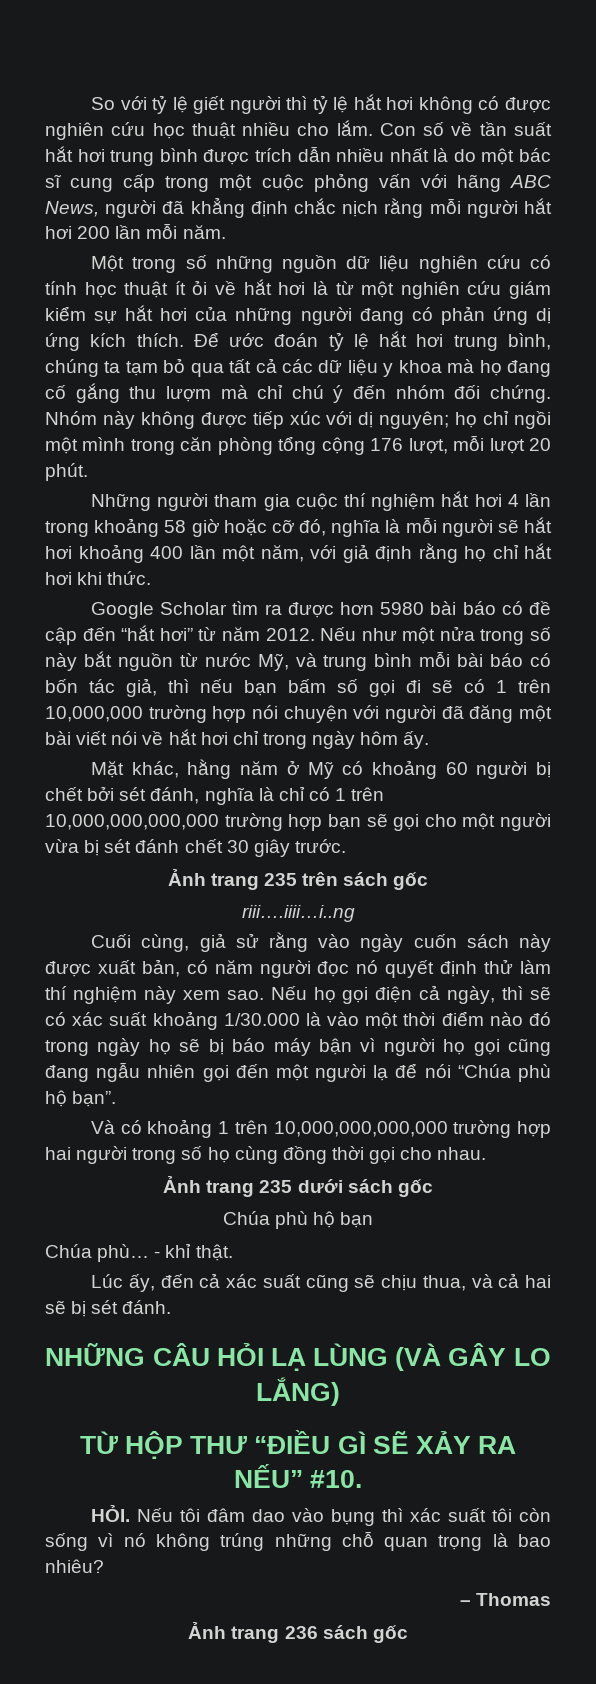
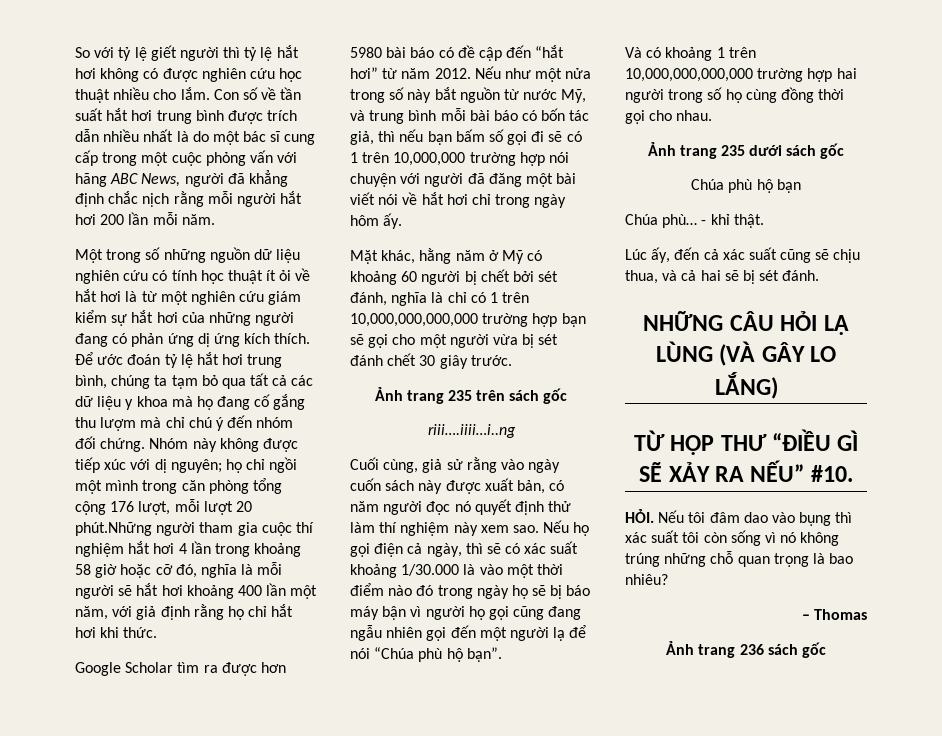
[45,463,88,481] [91,493,152,511] phút. // Những -> [75,522,152,536] phút.Những

